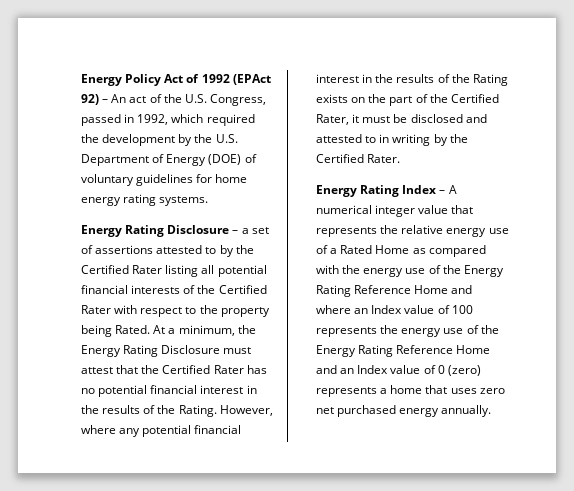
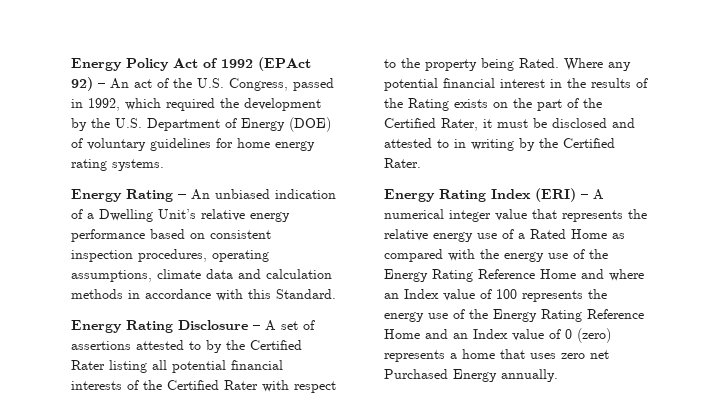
(209, 201) none -> [70,189,336,202] [70,209,290,222] [70,229,271,242] [70,249,269,262] [70,269,332,282] [70,289,336,301] // Energy Rating – An unbiased indication of a Dwelling Unit’s relative energy performance based on consistent inspection procedures, operating assumptions, climate data and calculation methods in accordance with this Standard.
[241,228,249,234] a -> [264,320,276,331] A
[153,325,256,336] [81,345,252,357] [81,365,267,374] [81,385,257,397] [81,405,273,417] [81,425,117,434] At a minimum, the Energy Rating Disclosure must attest that the Certified Rater has no potential financial interest in the results of the Rating. However, where -> [563,58,603,71] Where
(437, 189) none -> [534,188,576,202] (ERI)
[337,405,440,417] purchased energy -> [383,369,497,382] Purchased Energy

